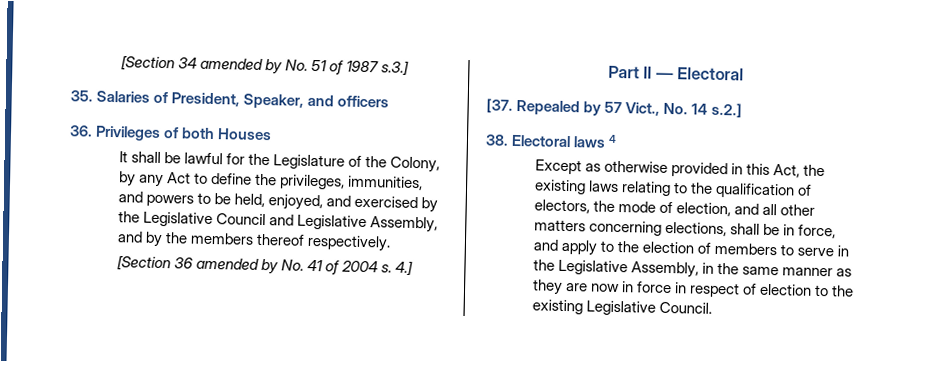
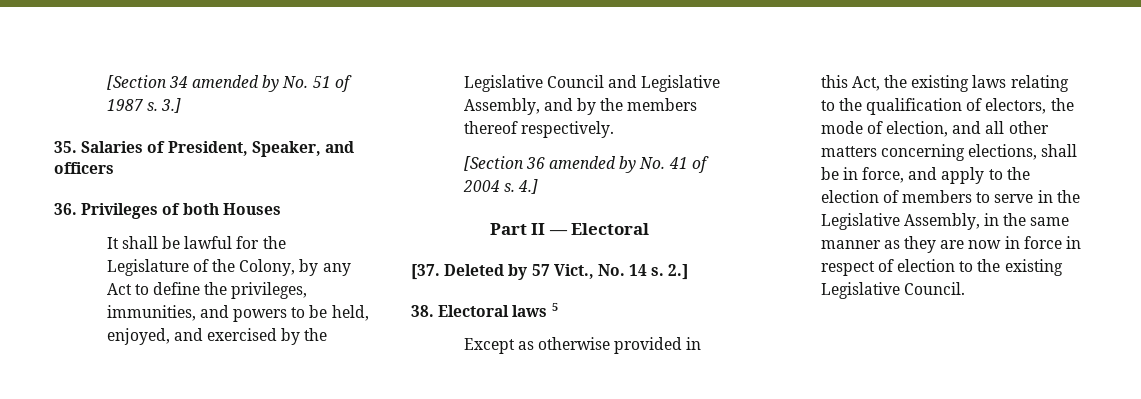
[381,60,410,76] s.3.] -> [146,98,182,113] s. 3.]
[516,99,581,116] Repealed -> [444,264,505,276] Deleted
[711,102,743,118] s.2.] -> [651,264,689,280] s. 2.]
[608,134,618,143] 4 -> [551,303,558,311] 5

